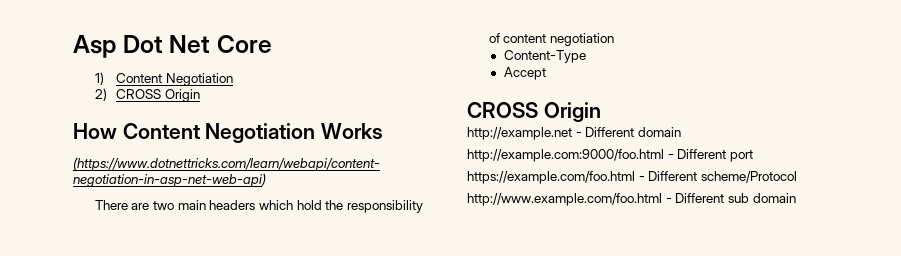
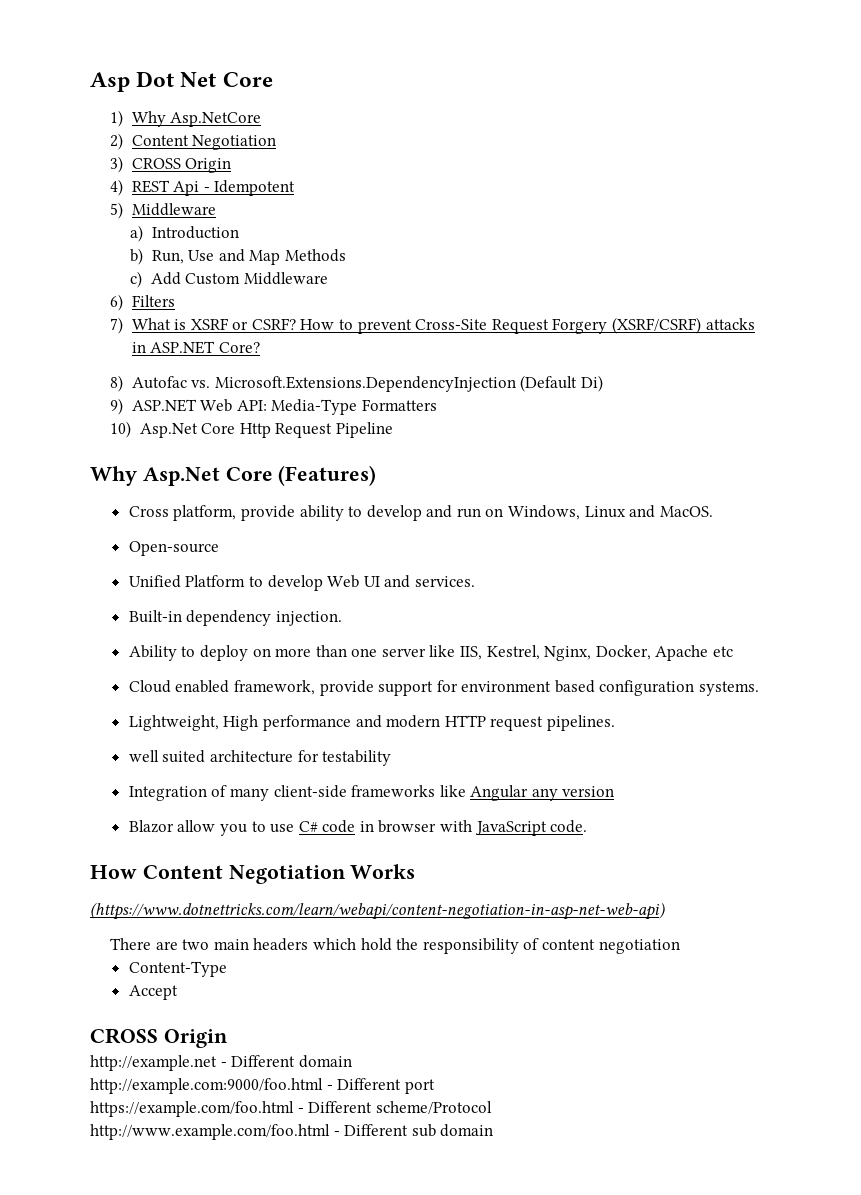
(104, 78) none -> [131,111,262,127] [110,133,124,150] Why Asp.NetCore // 2)
[94,88,200,102] 2) CROSS Origin -> [110,156,232,173] [110,179,296,196] [110,202,216,219] [130,225,239,242] [130,248,346,265] [130,271,328,288] [110,294,175,311] [110,317,755,334] [131,341,260,354] [110,375,603,392] [110,398,437,415] [110,421,393,438] [90,465,377,486] [128,505,713,521] [128,541,219,556] [128,575,475,591] [128,610,342,626] [128,645,733,661] [128,680,760,696] [128,715,615,731] [128,750,392,766] [128,785,615,801] [128,820,588,836] 3) CROSS Origin // 4) REST Api - Idempotent // 5) Middleware // a) Introduction // b) Run, Use and Map Methods // c) Add Custom Middleware // 6) Filters // 7) What is XSRF or CSRF? How to prevent Cross-Site Request Forgery (XSRF/CSRF) attacks in ASP.NET Core? // 8) Autofac vs. Microsoft.Extensions.DependencyInjection (Default Di) // 9) ASP.NET Web API: Media-Type Formatters // 10) Asp.Net Core Http Request Pipeline // Why Asp.Net Core (Features) // Cross platform, provide ability to develop and run on Windows, Linux and MacOS. // Open-source // Unified Platform to develop Web UI and services. // Built-in dependency injection. // Ability to deploy on more than one server like IIS, Kestrel, Nginx, Docker, Apache etc // Cloud enabled framework, provide support for environment based configuration systems. // Lightweight, High performance and modern HTTP request pipelines. // well suited architecture for testability // Integration of many client-side frameworks like Angular any version // Blazor allow you to use C# code in browser with JavaScript code.

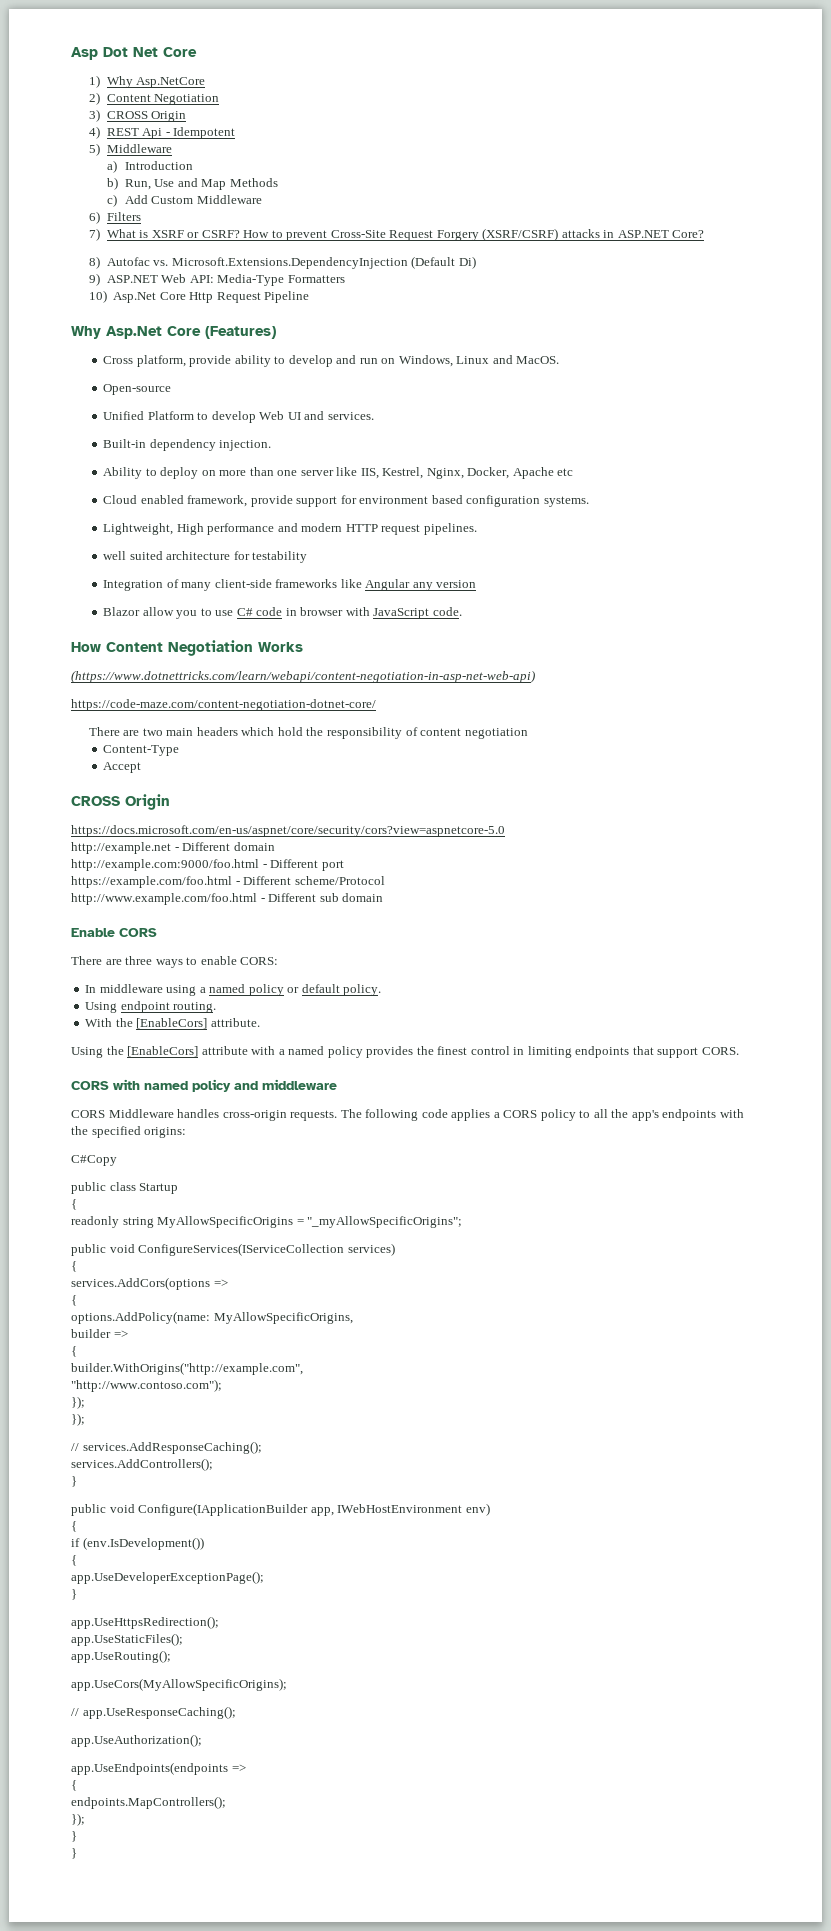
(665, 911) none -> [71,699,376,711] // https://code-maze.com/content-negotiation-dotnet-core/
(228, 1038) none -> [71,825,505,837] // https://docs.microsoft.com/en-us/aspnet/core/security/cors?view=aspnetcore-5.0
(494, 1130) none -> [71,928,157,937] [71,956,279,968] [85,984,382,996] [85,1001,217,1013] [85,1018,260,1029] [71,1046,739,1058] [71,1079,337,1092] [71,1109,744,1121] [71,1126,187,1138] [71,1155,117,1166] [71,1182,179,1194] [71,1199,77,1210] [71,1216,463,1228] [71,1243,395,1256] [71,1261,77,1272] [71,1277,228,1290] [71,1295,77,1306] [71,1311,353,1324] [71,1329,128,1338] [71,1346,77,1357] [71,1362,303,1375] [71,1379,222,1392] [71,1396,85,1409] [71,1413,85,1426] [71,1441,262,1454] [71,1458,213,1471] [71,1476,77,1487] [71,1503,490,1516] [71,1521,77,1532] [71,1537,204,1550] [71,1555,77,1566] [71,1571,264,1584] [71,1589,77,1600] [71,1616,219,1629] [71,1633,183,1646] [71,1650,171,1663] [71,1678,287,1691] [71,1706,236,1719] [71,1734,202,1747] [71,1762,246,1775] [71,1780,77,1791] [71,1796,226,1809] [71,1813,85,1826] [71,1831,77,1842] [71,1848,77,1859] // Enable CORS // There are three ways to enable CORS: // In middleware using a named policy or default policy. // Using endpoint routing. // With the [EnableCors] attribute. // Using the [EnableCors] attribute with a named policy provides the finest control in limiting endpoints that support CORS. // CORS with named policy and middleware // CORS Middleware handles cross-origin requests. The following code applies a CORS policy to all the app's endpoints with the specified origins: // C#Copy // public class Startup // { // readonly string MyAllowSpecificOrigins = "_myAllowSpecificOrigins"; // public void ConfigureServices(IServiceCollection services) // { // services.AddCors(options => // { // options.AddPolicy(name: MyAllowSpecificOrigins, // builder => // { // builder.WithOrigins("http://example.com", // "http://www.contoso.com"); // }); // }); // // services.AddResponseCaching(); // services.AddControllers(); // } // public void Configure(IApplicationBuilder app, IWebHostEnvironment env) // { // if (env.IsDevelopment()) // { // app.UseDeveloperExceptionPage(); // } // app.UseHttpsRedirection(); // app.UseStaticFiles(); // app.UseRouting(); // app.UseCors(MyAllowSpecificOrigins); // // app.UseResponseCaching(); // app.UseAuthorization(); // app.UseEndpoints(endpoints => // { // endpoints.MapControllers(); // }); // } // }

